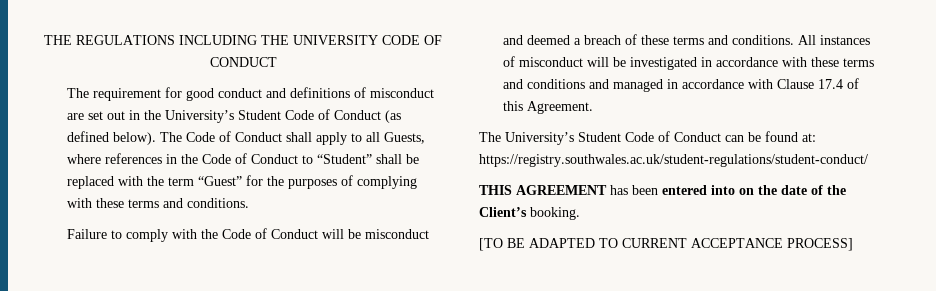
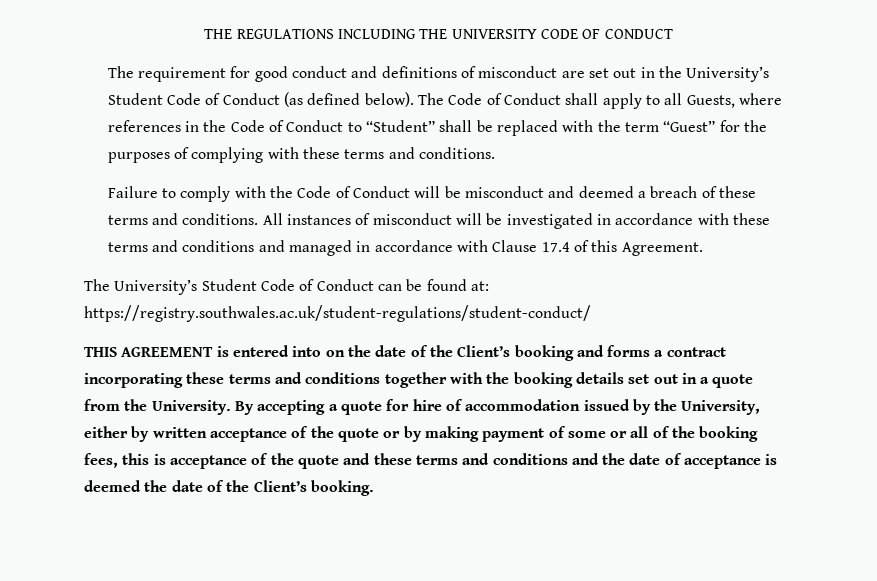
[610,185,658,195] has been -> [216,346,229,357] is
[530,207,580,220] [479,238,853,251] booking. // [TO BE ADAPTED TO CURRENT ACCEPTANCE PROCESS] -> [514,345,726,361] [84,372,754,388] [84,399,761,415] [84,426,759,442] [84,453,778,469] [84,480,374,496] booking and forms a contract incorporating these terms and conditions together with the booking details set out in a quote from the University. By accepting a quote for hire of accommodation issued by the University, either by written acceptance of the quote or by making payment of some or all of the booking fees, this is acceptance of the quote and these terms and conditions and the date of acceptance is deemed the date of the Client’s booking.

